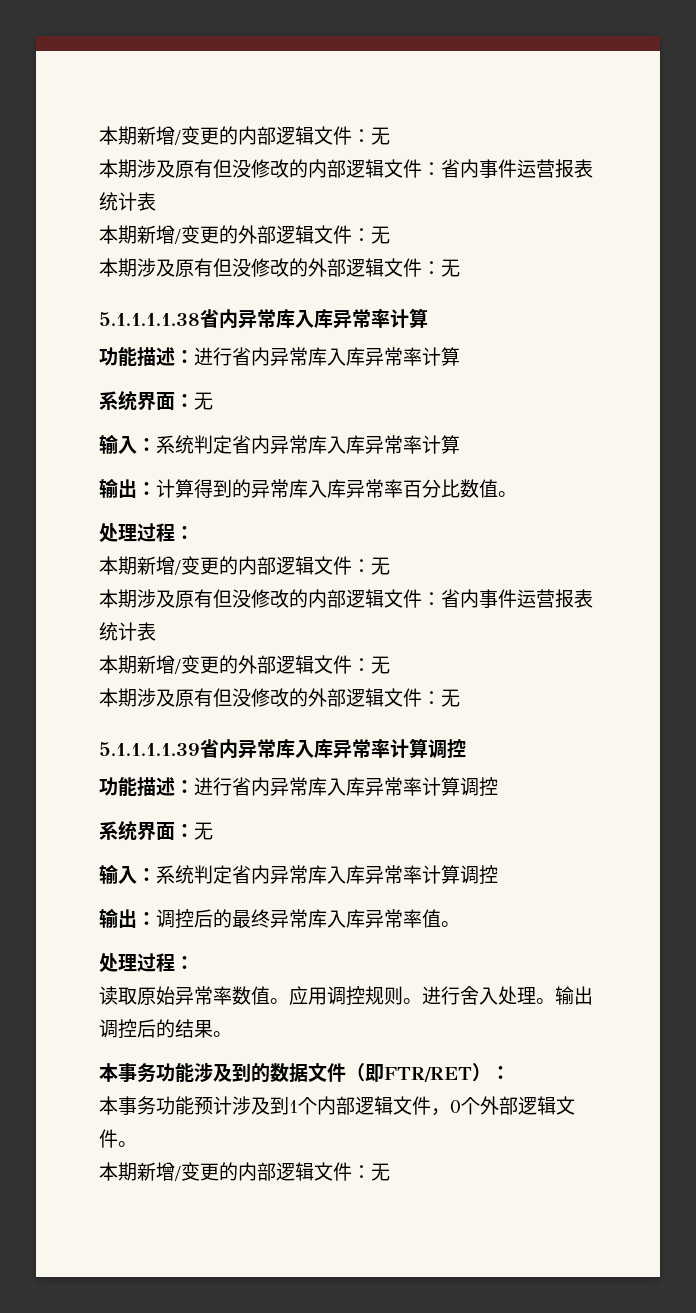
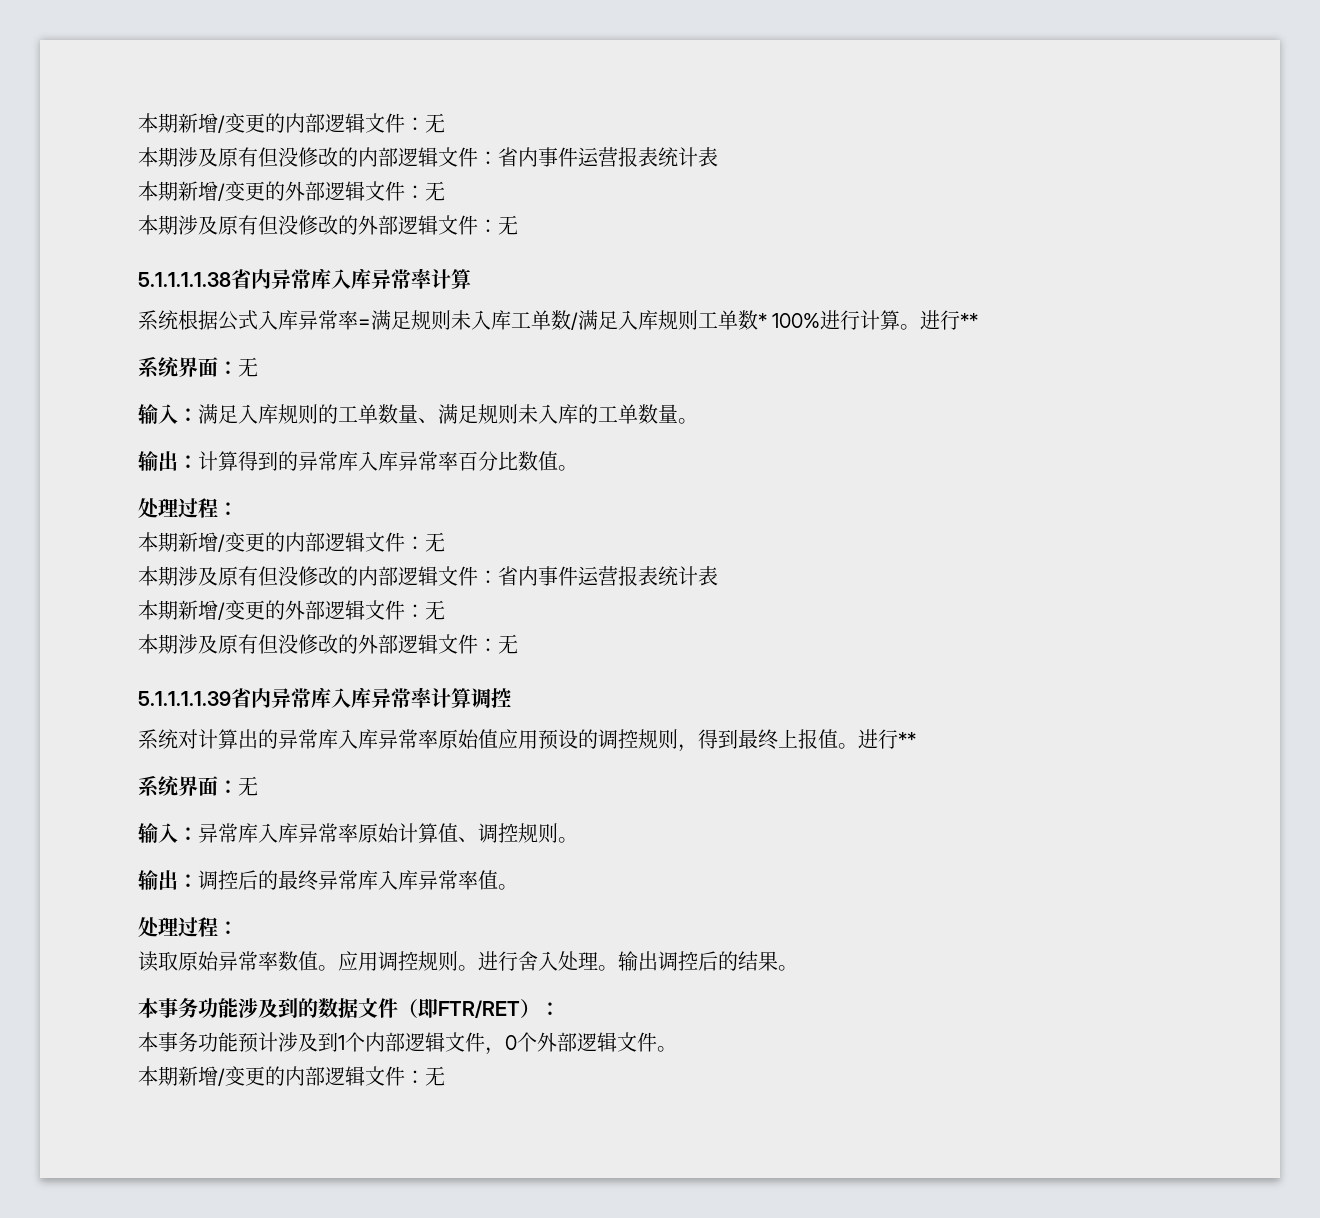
[99,347,460,366] [99,390,213,411] [99,434,460,454] 功能描述：进行省内异常库入库异常率计算 // 系统界面：无 // 输入：系统判定省内异常库入库异常率计算 -> [138,310,979,331] [138,356,258,378] [138,403,698,424] 系统根据公式入库异常率=满足规则未入库工单数/满足入库规则工单数* 100%进行计算。进行** // 系统界面：无 // 输入：满足入库规则的工单数量、满足规则未入库的工单数量。
[99,777,498,797] [99,820,213,841] [99,864,498,885] 功能描述：进行省内异常库入库异常率计算调控 // 系统界面：无 // 输入：系统判定省内异常库入库异常率计算调控 -> [138,729,916,752] [138,775,258,797] [138,822,578,843] 系统对计算出的异常库入库异常率原始值应用预设的调控规则，得到最终上报值。进行** // 系统界面：无 // 输入：异常库入库异常率原始计算值、调控规则。

